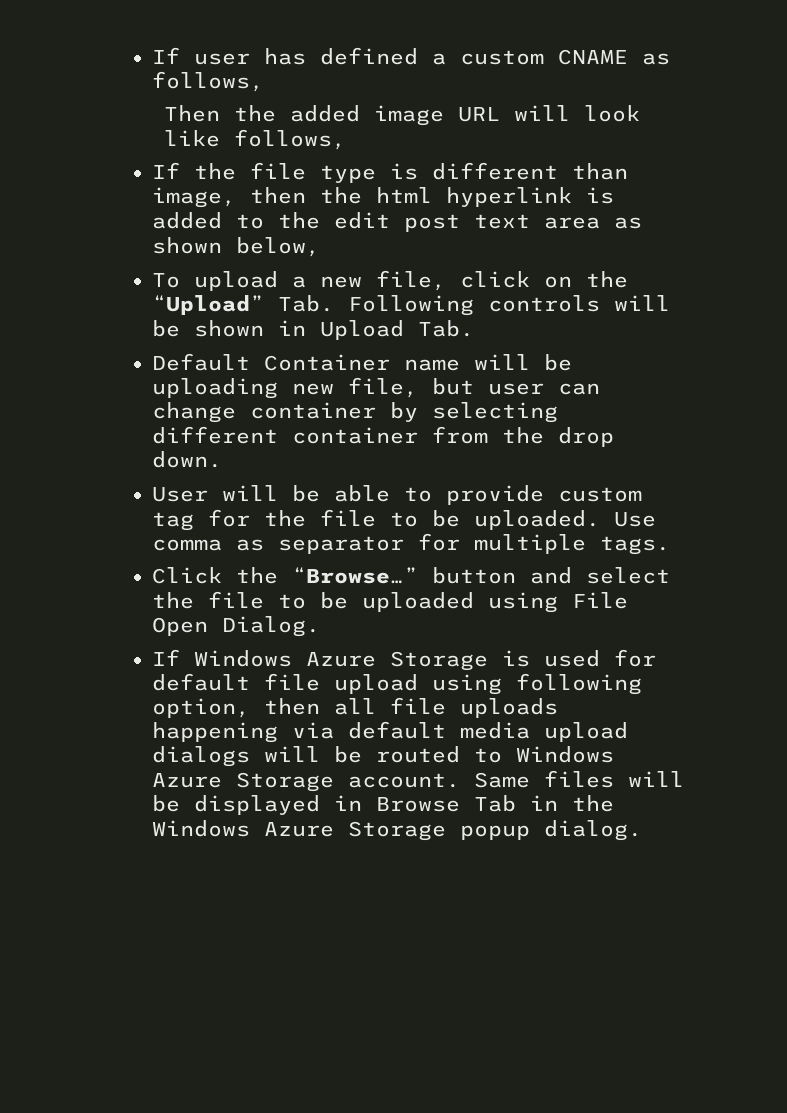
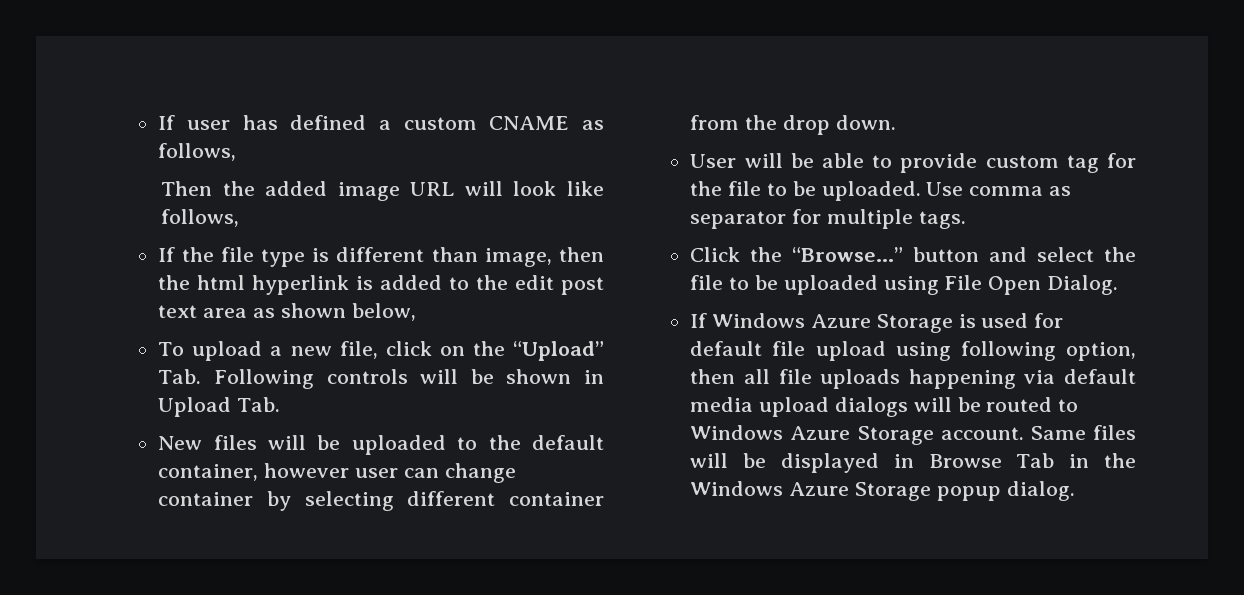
[151,353,572,371] [151,377,474,399] Default Container name will be uploading new file, but -> [158,435,604,455] [158,463,350,481] New files will be uploaded to the default container, however

